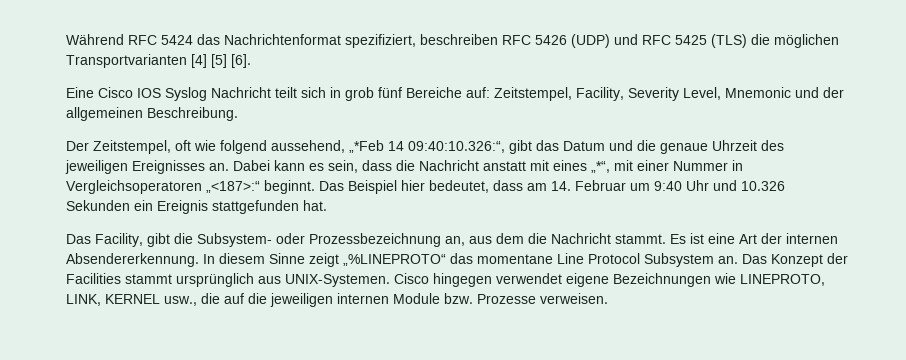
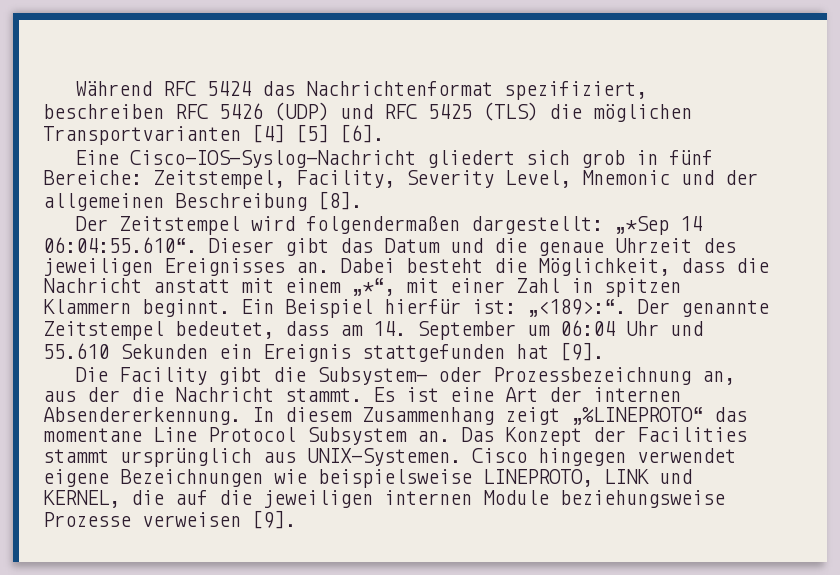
[98,87,490,101] Cisco IOS Syslog Nachricht teilt sich in grob fünf Bereiche auf: -> [130,150,714,168] [43,170,142,185] Cisco-IOS-Syslog-Nachricht gliedert sich grob in fünf Bereiche:
[147,107,238,121] [66,140,505,154] Beschreibung. // Der Zeitstempel, oft wie folgend aussehend, „*Feb 14 09:40:10.326:“, -> [175,191,362,211] [75,216,703,235] [43,237,274,253] Beschreibung [8]. // Der Zeitstempel wird folgendermaßen dargestellt: „*Sep 14 06:04:55.610“. Dieser
[274,160,358,173] kann es sein, -> [406,258,670,276] besteht die Möglichkeit,
[553,160,587,171] eines -> [285,278,341,293] einem
[673,160,743,171] [66,180,425,194] Nummer in Vergleichsoperatoren „<187>:“ beginnt. Das Beispiel hier -> [516,278,681,297] [43,299,769,318] [43,321,164,340] Zahl in spitzen Klammern beginnt. Ein Beispiel hierfür ist: „<189>:“. Der genannte Zeitstempel
[575,180,682,191] Februar um 9:40 -> [417,320,615,340] September um 06:04
[741,181,785,191] 10.326 -> [43,343,109,359] 55.610
[303,200,327,211] [66,233,143,247] hat. // Das Facility, -> [516,342,604,361] [75,367,208,385] hat [9]. // Die Facility
[496,233,524,244] dem -> [87,387,120,402] der
[269,253,305,264] Sinne -> [362,407,494,425] Zusammenhang
[740,274,825,286] [66,294,197,306] LINEPROTO, LINK, KERNEL usw., -> [318,469,692,488] [43,490,120,508] beispielsweise LINEPROTO, LINK und KERNEL,
[444,293,608,304] bzw. Prozesse verweisen. -> [560,490,725,508] [43,510,296,529] beziehungsweise Prozesse verweisen [9].

